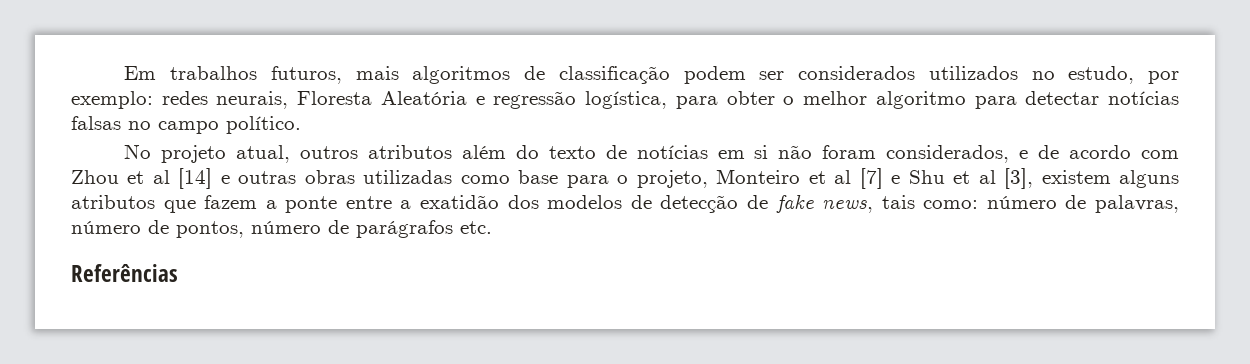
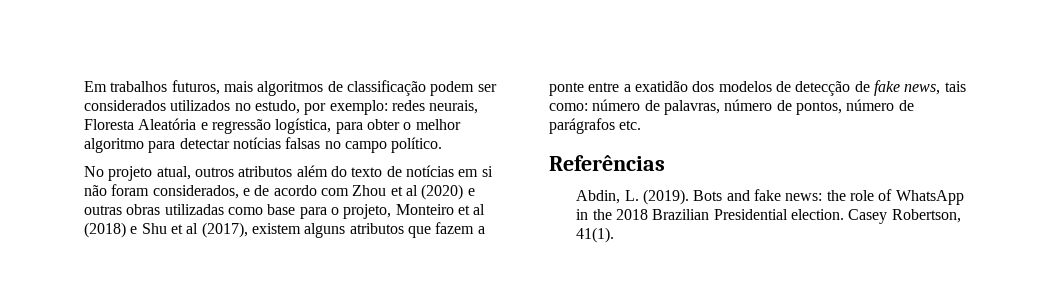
[178,168,213,189] [14] -> [421,184,464,200] (2020)
[859,168,883,189] [7] -> [84,222,126,238] (2018)
[1004,168,1034,189] [3], -> [201,222,248,238] (2017),
(178, 273) none -> [576,189,964,205] [576,209,961,224] [576,227,615,243] // Abdin, L. (2019). Bots and fake news: the role of WhatsApp in the 2018 Brazilian Presidential election. Casey Robertson, 41(1).

